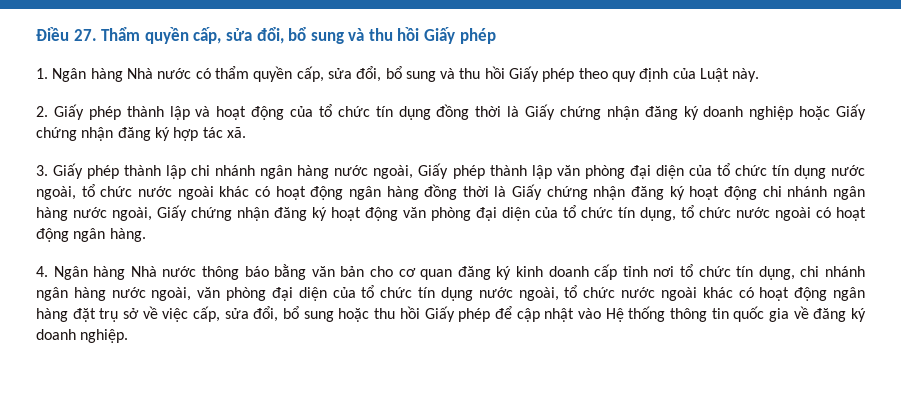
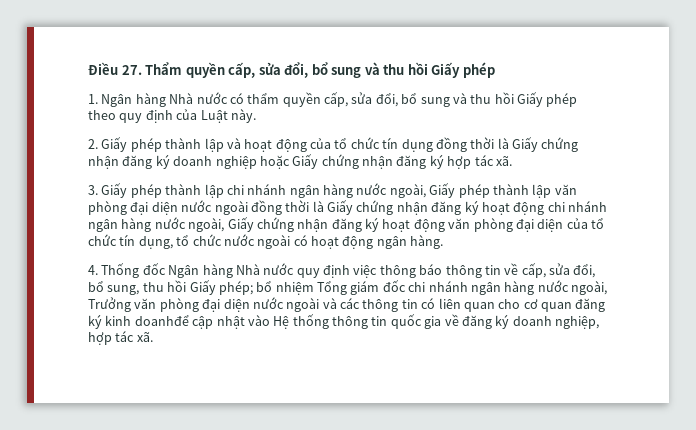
[688,163,865,179] [36,184,419,200] của tổ chức tín dụng nước ngoài, tổ chức nước ngoài khác có hoạt động ngân hàng -> [181,200,248,215] nước ngoài
[53,264,365,280] Ngân hàng Nhà nước thông báo bằng văn bản -> [101,263,596,278] [88,280,607,295] [88,297,495,312] Thống đốc Ngân hàng Nhà nước quy định việc thông báo thông tin về cấp, sửa đổi, bổ sung, thu hồi Giấy phép; bổ nhiệm Tổng giám đốc chi nhánh ngân hàng nước ngoài, Trưởng văn phòng đại diện nước ngoài và các thông tin có liên quan
[548,264,866,280] [36,285,866,301] [36,306,512,322] doanh cấp tỉnh nơi tổ chức tín dụng, chi nhánh ngân hàng nước ngoài, văn phòng đại diện của tổ chức tín dụng nước ngoài, tổ chức nước ngoài khác có hoạt động ngân hàng đặt trụ sở về việc cấp, sửa đổi, bổ sung hoặc thu hồi Giấy phép để -> [134,315,189,326] doanhđể
[80,329,129,343] nghiệp. -> [555,316,599,329] [88,331,153,345] nghiệp, hợp tác xã.

